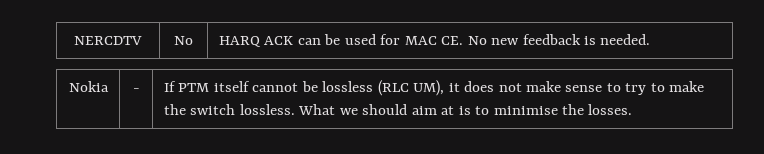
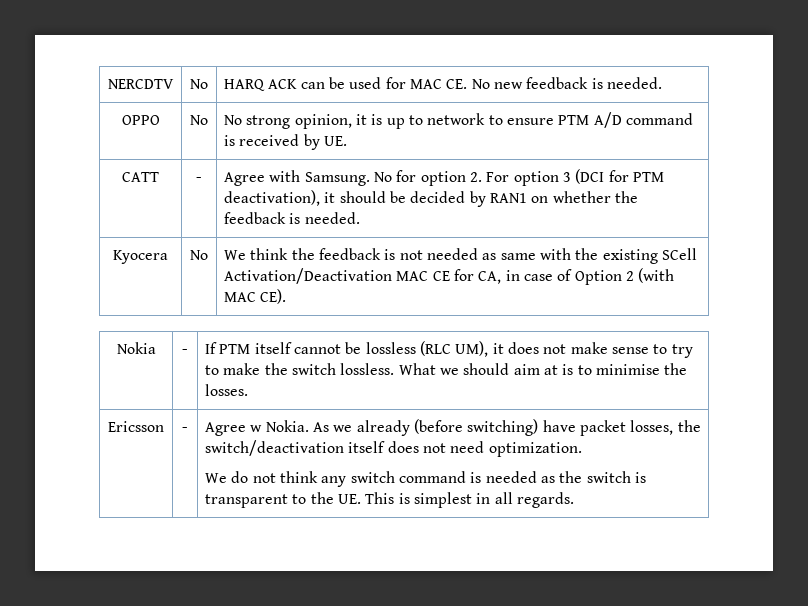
(651, 39) none -> [121,115,160,125] [190,115,208,125] [224,112,693,129] [224,134,348,150] [122,172,159,182] [196,177,202,182] [224,169,664,186] [224,190,638,207] [224,212,360,224] [113,250,168,264] [190,250,208,260] [224,248,697,264] [224,268,675,285] [224,289,287,304] // OPPO | No | No strong opinion, it is up to network to ensure PTM A/D command is received by UE. // CATT | - | Agree with Samsung. No for option 2. For option 3 (DCI for PTM deactivation), it should be decided by RAN1 on whether the feedback is needed. // Kyocera | No | We think the feedback is not needed as same with the existing SCell Activation/Deactivation MAC CE for CA, in case of Option 2 (with MAC CE).
(633, 109) none -> [108,421,164,432] [182,427,188,432] [205,419,701,436] [205,440,582,457] [205,471,646,487] [205,492,574,508] // Ericsson | - | Agree w Nokia. As we already (before switching) have packet losses, the switch/deactivation itself does not need optimization. // We do not think any switch command is needed as the switch is transparent to the UE. This is simplest in all regards.

